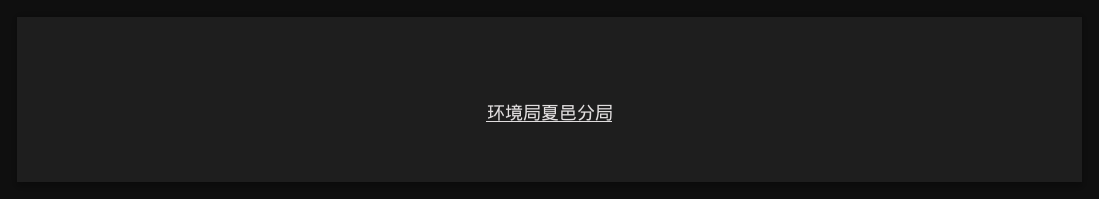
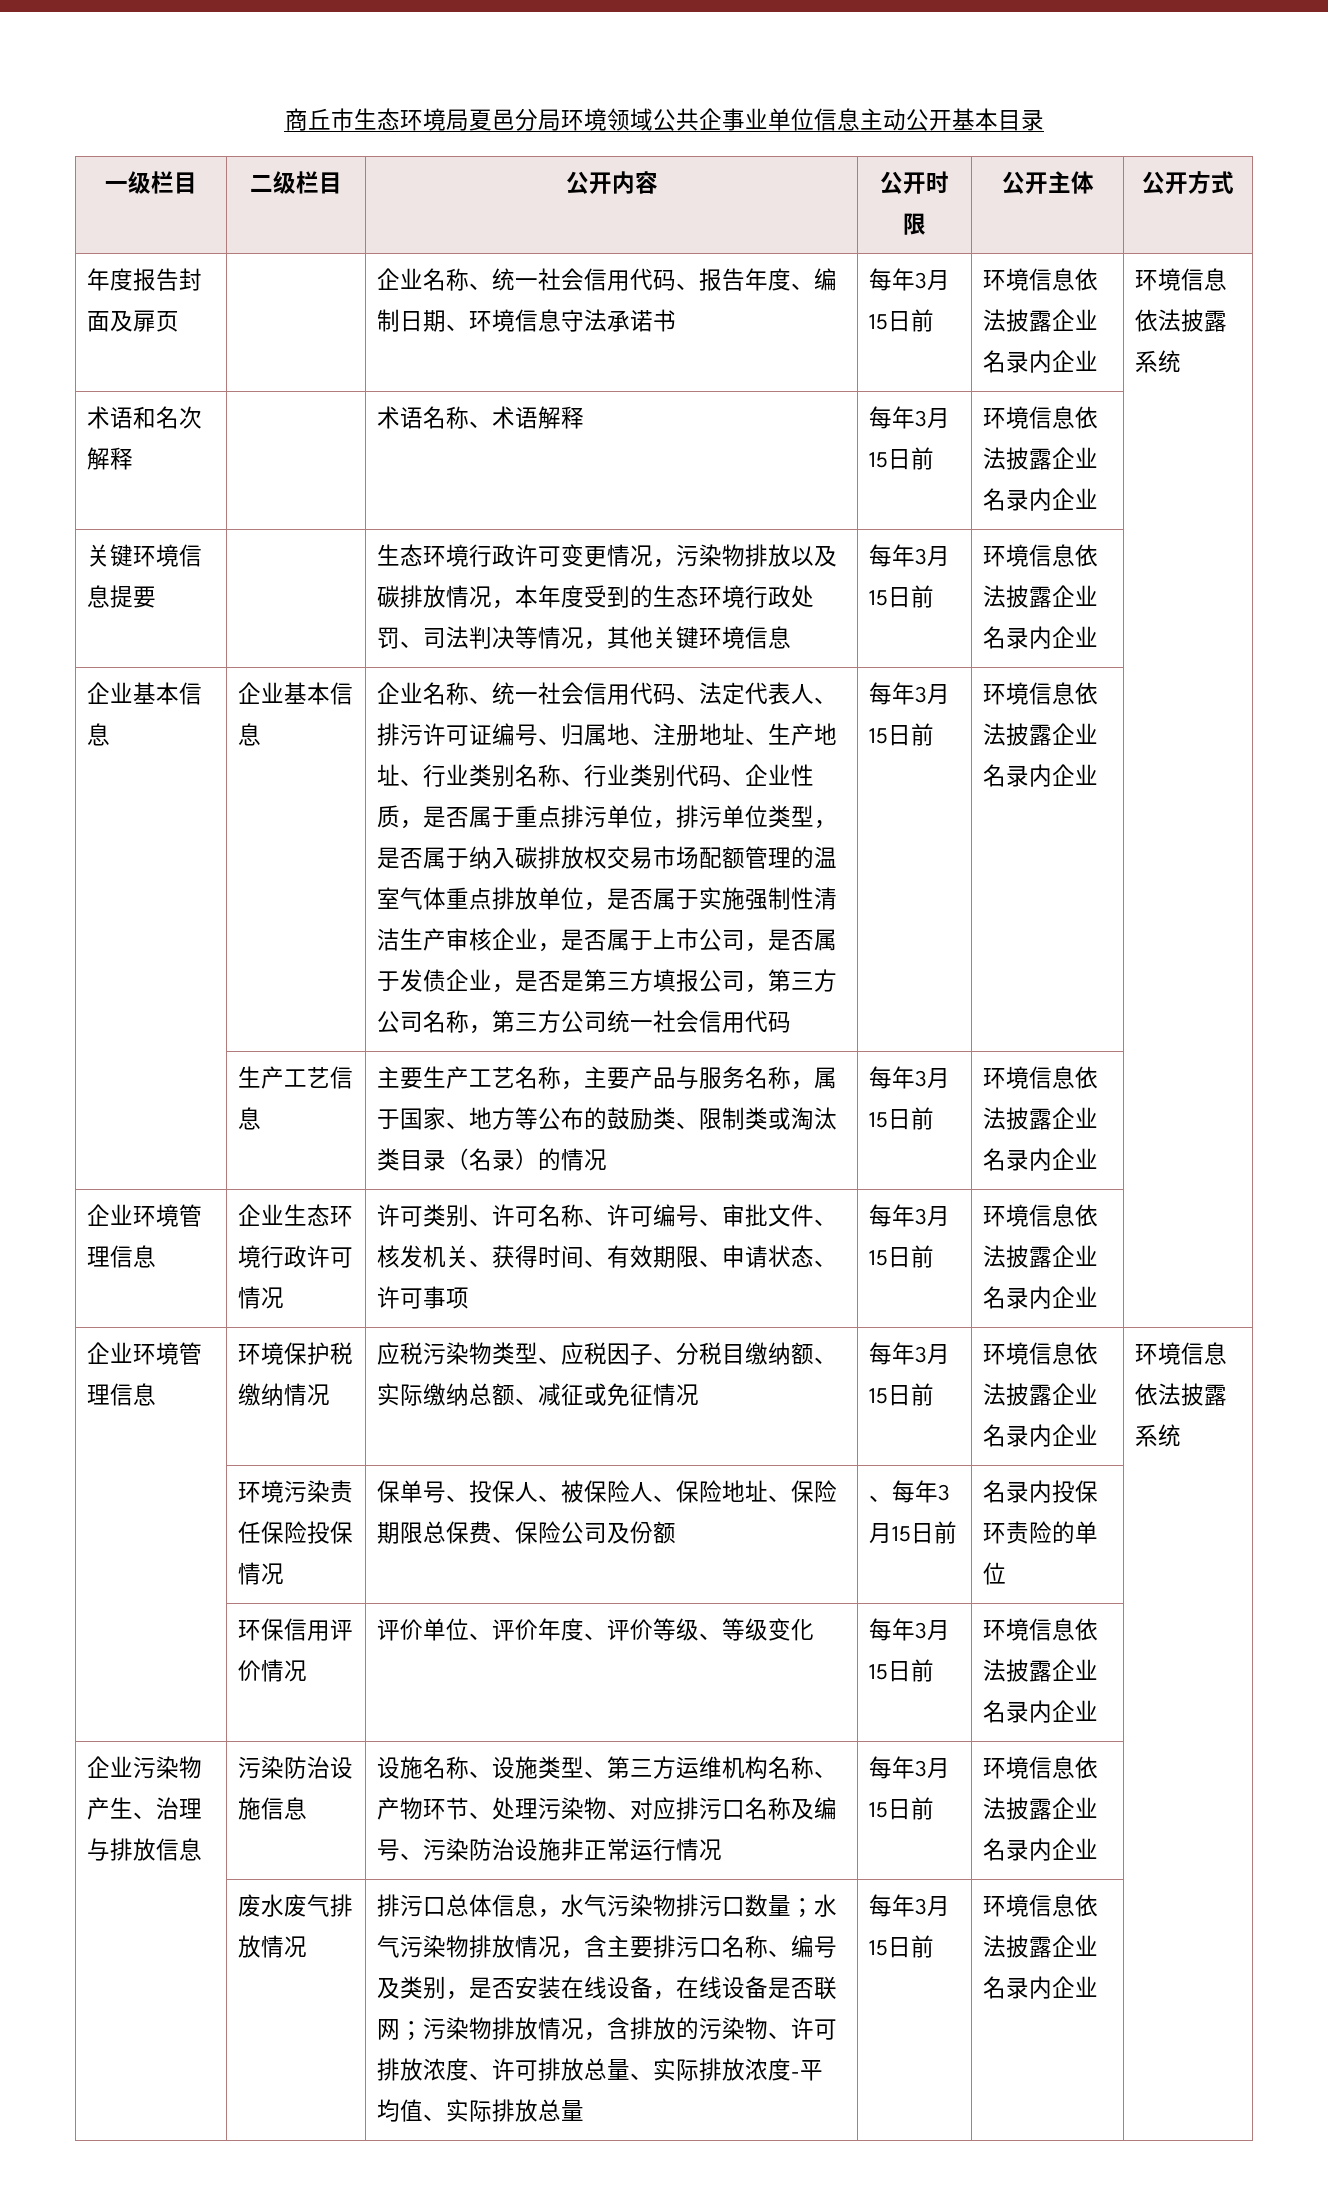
(486, 113) none -> [284,108,400,131] 商丘市生态
(613, 112) none -> [560,108,1044,131] [105,171,197,194] [250,171,342,194] [565,171,658,194] [880,171,949,194] [903,213,926,235] [1001,171,1094,194] [1142,171,1234,194] [87,268,203,291] [87,310,180,332] [377,268,838,291] [377,309,677,332] [869,268,951,291] [869,309,935,332] [983,268,1099,291] [983,309,1099,332] [983,350,1099,373] [1135,268,1228,291] [1135,309,1228,332] [1135,350,1182,373] [87,406,203,429] [87,447,134,470] [377,406,585,429] [869,406,951,429] [869,447,935,470] [983,406,1099,429] [983,447,1099,470] [983,488,1099,511] [87,544,203,567] [87,585,157,608] [377,544,838,568] [377,585,815,609] [377,626,792,650] [869,544,951,567] [869,585,935,608] [983,544,1099,567] [983,585,1099,608] [983,626,1099,649] [87,682,203,705] [87,723,111,746] [238,682,354,705] [238,723,262,746] [377,682,838,705] [377,723,838,746] [377,764,815,787] [377,805,838,829] [377,846,838,869] [377,887,838,911] [377,928,838,952] [377,969,838,993] [377,1010,792,1034] [869,682,951,705] [869,723,935,746] [983,682,1099,705] [983,723,1099,746] [983,764,1099,787] [238,1066,354,1089] [238,1107,262,1130] [377,1066,838,1090] [377,1107,838,1130] [377,1148,608,1171] [869,1066,951,1089] [869,1107,935,1130] [983,1066,1099,1089] [983,1107,1099,1130] [983,1148,1099,1171] [87,1204,203,1227] [87,1245,157,1268] [238,1204,354,1227] [238,1245,354,1268] [238,1286,285,1309] [377,1204,838,1227] [377,1245,838,1268] [377,1286,470,1309] [869,1204,951,1227] [869,1245,935,1268] [983,1204,1099,1227] [983,1245,1099,1268] [983,1286,1099,1309] [87,1342,203,1365] [87,1383,157,1406] [238,1342,354,1365] [238,1383,331,1406] [377,1342,838,1365] [377,1383,700,1406] [869,1342,951,1365] [869,1383,935,1406] [983,1342,1099,1365] [983,1383,1099,1406] [983,1424,1099,1447] [1135,1342,1228,1365] [1135,1383,1228,1406] [1135,1424,1182,1447] [238,1480,354,1503] [238,1521,354,1544] [238,1562,285,1585] [377,1480,838,1503] [377,1521,677,1544] [869,1480,951,1503] [869,1521,958,1544] [983,1480,1099,1503] [983,1521,1099,1544] [983,1562,1007,1585] [238,1618,354,1641] [238,1659,308,1682] [377,1618,815,1641] [869,1618,951,1641] [869,1659,935,1682] [983,1618,1099,1641] [983,1659,1099,1682] [983,1700,1099,1723] [87,1756,203,1779] [87,1797,203,1820] [87,1838,203,1861] [238,1756,354,1779] [238,1797,308,1820] [377,1756,838,1779] [377,1797,838,1820] [377,1838,723,1861] [869,1756,951,1779] [869,1797,935,1820] [983,1756,1099,1779] [983,1797,1099,1820] [983,1838,1099,1861] [238,1894,354,1917] [238,1935,308,1958] [377,1894,838,1918] [377,1935,838,1959] [377,1976,838,2000] [377,2017,838,2041] [377,2058,824,2081] [377,2099,585,2122] [869,1894,951,1917] [869,1935,935,1958] [983,1894,1099,1917] [983,1935,1099,1958] [983,1976,1099,1999] 环境领域公共企事业单位信息主动公开基本目录 // 一级栏目 | 二级栏目 | 公开内容 | 公开时限 | 公开主体 | 公开方式 // 年度报告封面及扉页 | | 企业名称、统一社会信用代码、报告年度、编制日期、环境信息守法承诺书 | 每年3月15日前 | 环境信息依法披露企业名录内企业 | 环境信息依法披露系统 // 术语和名次解释 | | 术语名称、术语解释 | 每年3月15日前 | 环境信息依法披露企业名录内企业 | // 关键环境信息提要 | | 生态环境行政许可变更情况，污染物排放以及碳排放情况，本年度受到的生态环境行政处罚、司法判决等情况，其他关键环境信息 | 每年3月15日前 | 环境信息依法披露企业名录内企业 | // 企业基本信息 | 企业基本信息 | 企业名称、统一社会信用代码、法定代表人、排污许可证编号、归属地、注册地址、生产地址、行业类别名称、行业类别代码、企业性质，是否属于重点排污单位，排污单位类型，是否属于纳入碳排放权交易市场配额管理的温室气体重点排放单位，是否属于实施强制性清洁生产审核企业，是否属于上市公司，是否属于发债企业，是否是第三方填报公司，第三方公司名称，第三方公司统一社会信用代码 | 每年3月15日前 | 环境信息依法披露企业名录内企业 | // | 生产工艺信息 | 主要生产工艺名称，主要产品与服务名称，属于国家、地方等公布的鼓励类、限制类或淘汰类目录（名录）的情况 | 每年3月15日前 | 环境信息依法披露企业名录内企业 | // 企业环境管理信息 | 企业生态环境行政许可情况 | 许可类别、许可名称、许可编号、审批文件、核发机关、获得时间、有效期限、申请状态、许可事项 | 每年3月15日前 | 环境信息依法披露企业名录内企业 | // 企业环境管理信息 | 环境保护税缴纳情况 | 应税污染物类型、应税因子、分税目缴纳额、实际缴纳总额、减征或免征情况 | 每年3月15日前 | 环境信息依法披露企业名录内企业 | 环境信息依法披露系统 // | 环境污染责任保险投保情况 | 保单号、投保人、被保险人、保险地址、保险期限总保费、保险公司及份额 | 、每年3月15日前 | 名录内投保环责险的单位 | // | 环保信用评价情况 | 评价单位、评价年度、评价等级、等级变化 | 每年3月15日前 | 环境信息依法披露企业名录内企业 | // 企业污染物产生、治理与排放信息 | 污染防治设施信息 | 设施名称、设施类型、第三方运维机构名称、产物环节、处理污染物、对应排污口名称及编号、污染防治设施非正常运行情况 | 每年3月15日前 | 环境信息依法披露企业名录内企业 | // | 废水废气排放情况 | 排污口总体信息，水气污染物排污口数量；水气污染物排放情况，含主要排污口名称、编号及类别，是否安装在线设备，在线设备是否联网；污染物排放情况，含排放的污染物、许可排放浓度、许可排放总量、实际排放浓度-平均值、实际排放总量 | 每年3月15日前 | 环境信息依法披露企业名录内企业 |

